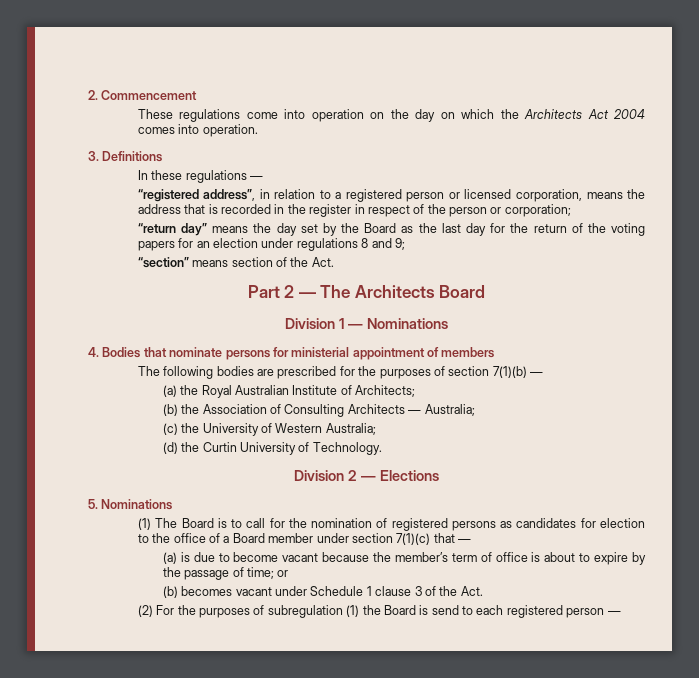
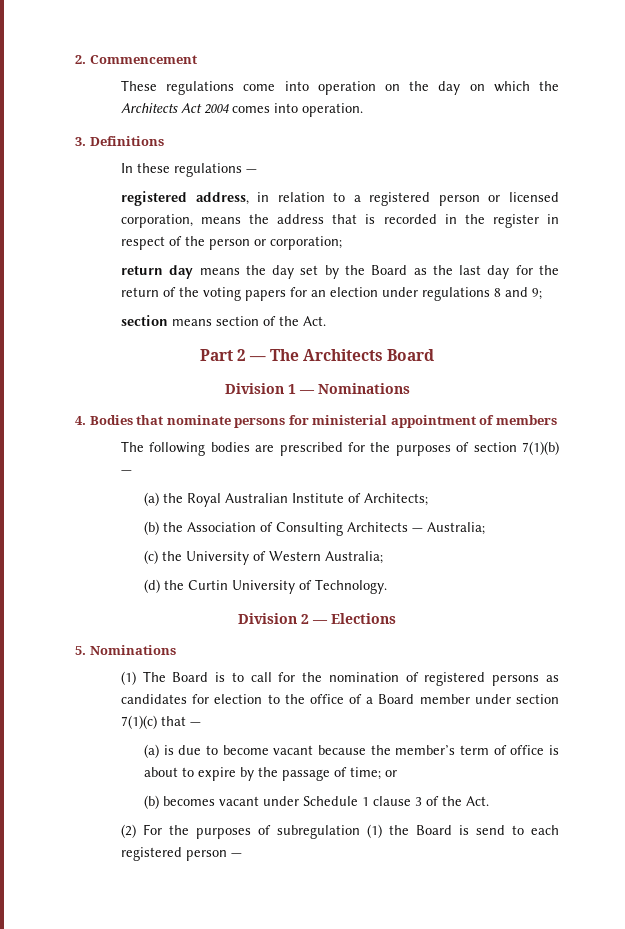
[137,189,256,202] “registered address”, -> [120,191,249,206] registered address,
[137,223,208,236] “return day” -> [120,265,194,279] return day
[137,257,189,268] “section” -> [120,315,168,326] section

